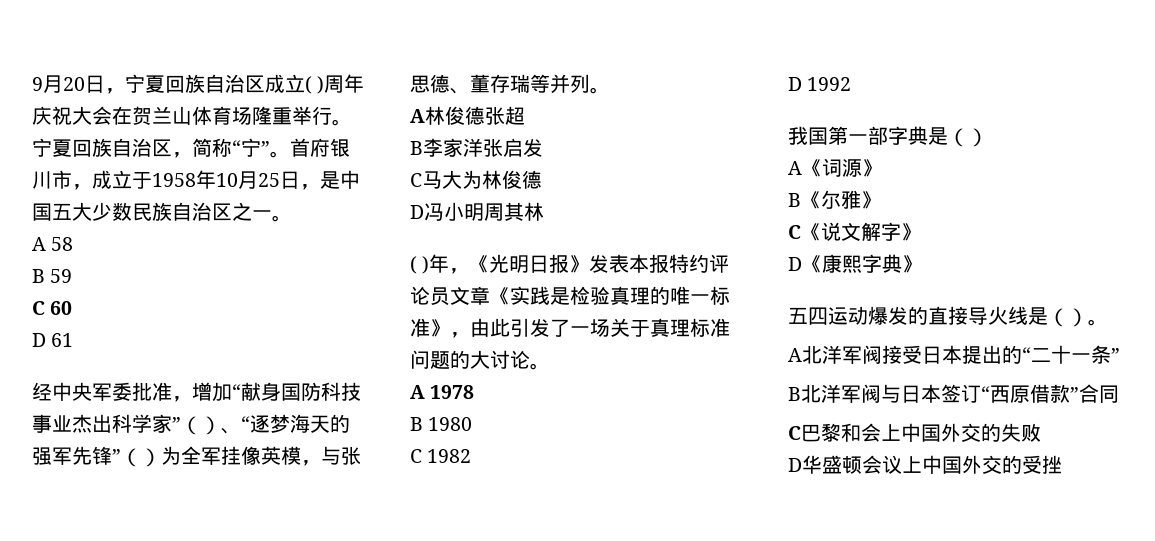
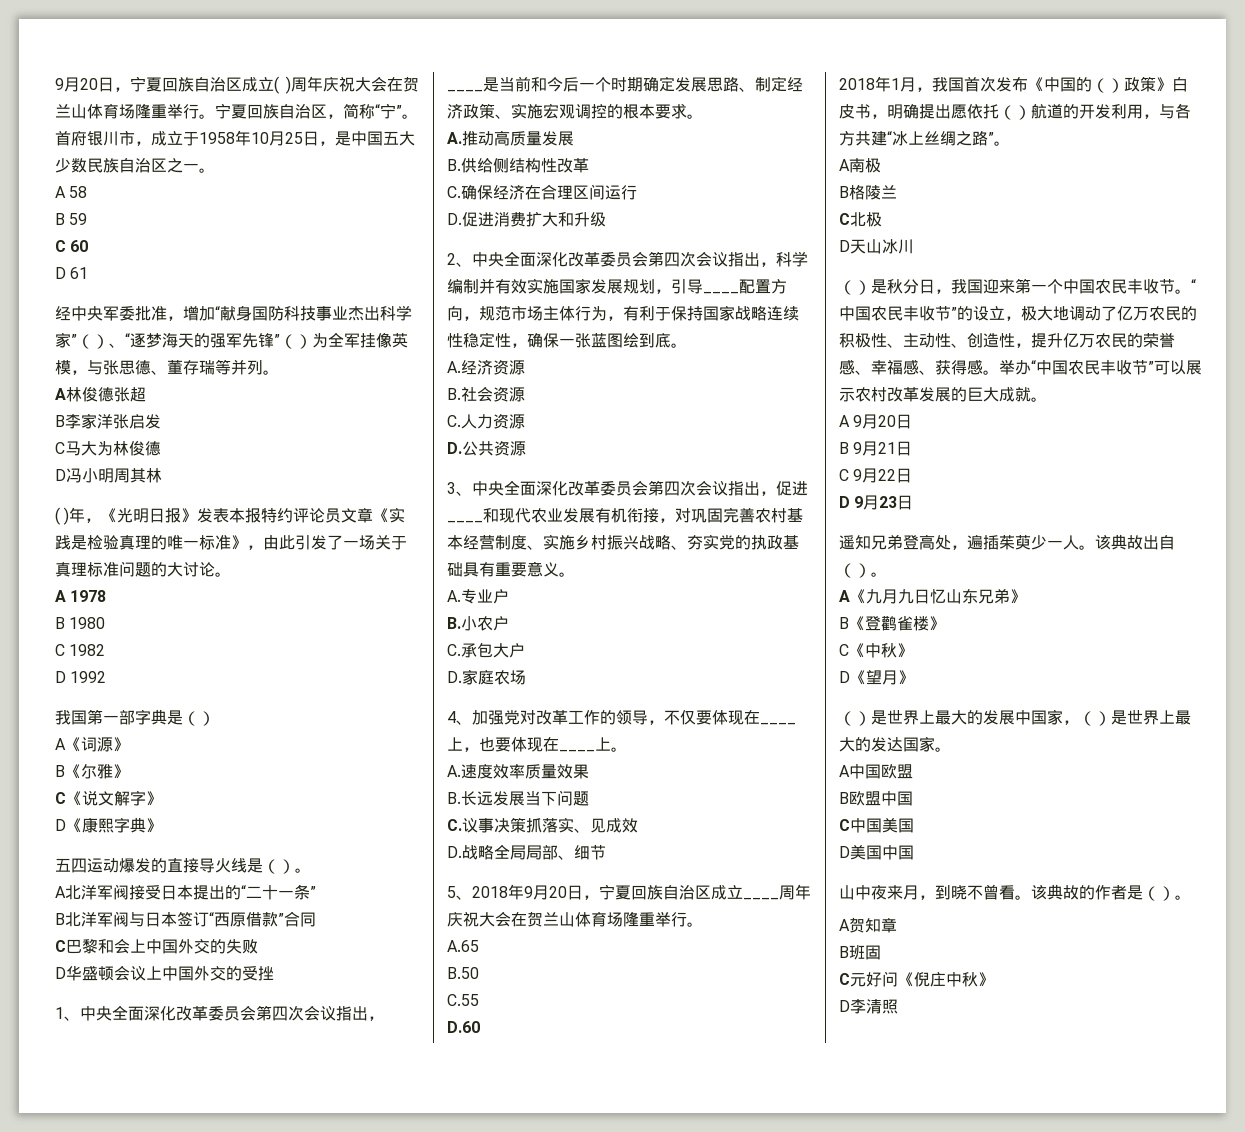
(1062, 464) none -> [55,1005,384,1021] [447,76,803,92] [447,103,703,119] [447,130,574,146] [447,157,589,173] [447,184,637,200] [447,212,606,227] [447,251,808,267] [447,278,787,294] [447,305,799,321] [447,332,687,348] [447,360,525,375] [447,386,525,402] [447,414,525,429] [447,441,526,456] [447,480,808,496] [447,507,803,523] [447,534,799,550] [447,561,575,577] [447,589,509,604] [447,616,509,631] [447,642,525,658] [447,669,526,685] [447,710,796,725] [447,737,627,752] [447,764,589,779] [447,790,589,806] [447,817,638,833] [447,844,606,860] [447,884,811,900] [447,911,703,927] [447,940,479,952] [447,967,479,979] [447,994,479,1006] [447,1021,480,1033] [839,76,1188,93] [839,103,1191,120] [839,131,1010,146] [839,158,881,173] [839,185,897,200] [839,212,882,227] [839,239,914,254] [839,278,1196,295] [839,305,1197,321] [839,333,1175,348] [839,359,1202,375] [839,387,1047,402] [839,414,913,429] [839,441,913,456] [839,468,913,483] [839,495,914,510] [839,534,1175,550] [839,563,887,578] [839,589,1026,604] [839,616,945,631] [839,643,913,658] [839,669,914,685] [839,709,1191,726] [839,736,951,752] [839,764,913,779] [839,791,913,806] [839,818,914,833] [839,845,914,860] [839,884,1191,901] [839,917,897,933] [839,945,881,960] [839,971,994,987] [839,999,898,1014] // 1、中央全面深化改革委员会第四次会议指出，____是当前和今后一个时期确定发展思路、制定经济政策、实施宏观调控的根本要求。 // A.推动高质量发展 // B.供给侧结构性改革 // C.确保经济在合理区间运行 // D.促进消费扩大和升级 // 2、中央全面深化改革委员会第四次会议指出，科学编制并有效实施国家发展规划，引导____配置方向，规范市场主体行为，有利于保持国家战略连续性稳定性，确保一张蓝图绘到底。 // A.经济资源 // B.社会资源 // C.人力资源 // D.公共资源 // 3、中央全面深化改革委员会第四次会议指出，促进____和现代农业发展有机衔接，对巩固完善农村基本经营制度、实施乡村振兴战略、夯实党的执政基础具有重要意义。 // A.专业户 // B.小农户 // C.承包大户 // D.家庭农场 // 4、加强党对改革工作的领导，不仅要体现在____上，也要体现在____上。 // A.速度效率质量效果 // B.长远发展当下问题 // C.议事决策抓落实、见成效 // D.战略全局局部、细节 // 5、2018年9月20日，宁夏回族自治区成立____周年庆祝大会在贺兰山体育场隆重举行。 // A.65 // B.50 // C.55 // D.60 // 2018年1月，我国首次发布《中国的（）政策》白皮书，明确提出愿依托（）航道的开发利用，与各方共建“冰上丝绸之路”。 // A南极 // B格陵兰 // C北极 // D天山冰川 // （）是秋分日，我国迎来第一个中国农民丰收节。“中国农民丰收节”的设立，极大地调动了亿万农民的积极性、主动性、创造性，提升亿万农民的荣誉感、幸福感、获得感。举办“中国农民丰收节”可以展示农村改革发展的巨大成就。 // A 9月20日 // B 9月21日 // C 9月22日 // D 9月23日 // 遥知兄弟登高处，遍插茱萸少一人。该典故出自（）。 // A《九月九日忆山东兄弟》 // B《登鹳雀楼》 // C《中秋》 // D《望月》 // （）是世界上最大的发展中国家，（）是世界上最大的发达国家。 // A中国欧盟 // B欧盟中国 // C中国美国 // D美国中国 // 山中夜来月，到晓不曾看。该典故的作者是（）。 // A贺知章 // B班固 // C元好问《倪庄中秋》 // D李清照

